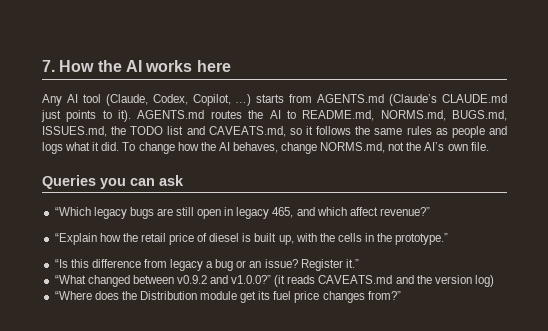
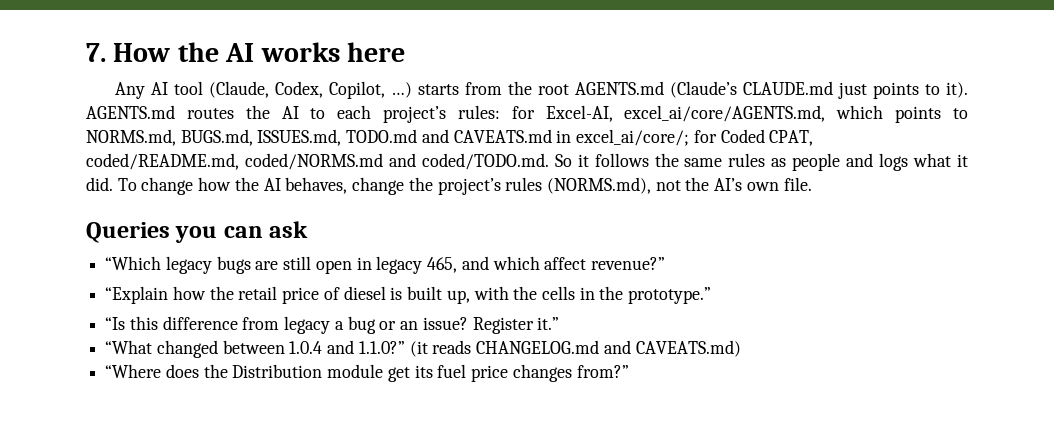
(313, 98) none -> [507,81,569,95] the root
[302,110,508,121] [42,126,302,137] README.md, NORMS.md, BUGS.md, ISSUES.md, the TODO list and CAVEATS.md, so -> [337,105,968,123] [86,129,814,146] [86,153,572,170] each project’s rules: for Excel-AI, excel_ai/core/AGENTS.md, which points to NORMS.md, BUGS.md, ISSUES.md, TODO.md and CAVEATS.md in excel_ai/core/; for Coded CPAT, coded/README.md, coded/NORMS.md and coded/TODO.md. So
[320,142,386,153] NORMS.md, -> [408,177,651,195] the project’s rules (NORMS.md),
[176,275,494,287] v0.9.2 and v1.0.0?” (it reads CAVEATS.md and the version log) -> [289,340,741,357] 1.0.4 and 1.1.0?” (it reads CHANGELOG.md and CAVEATS.md)

